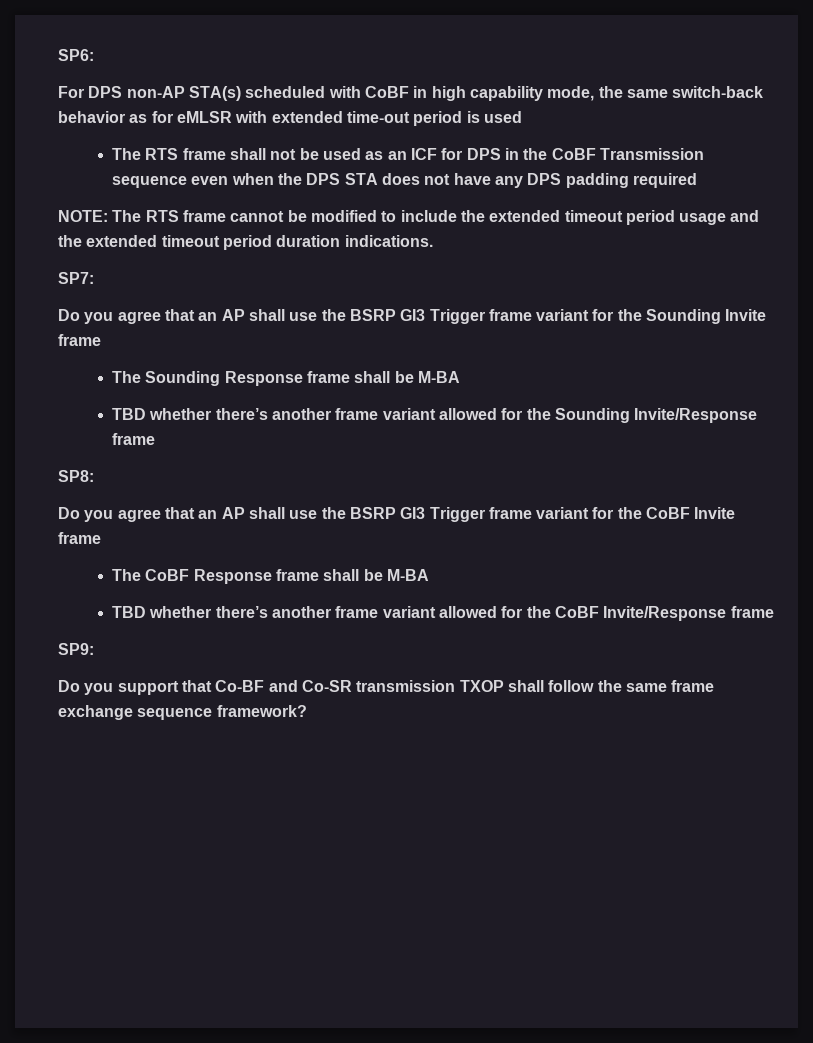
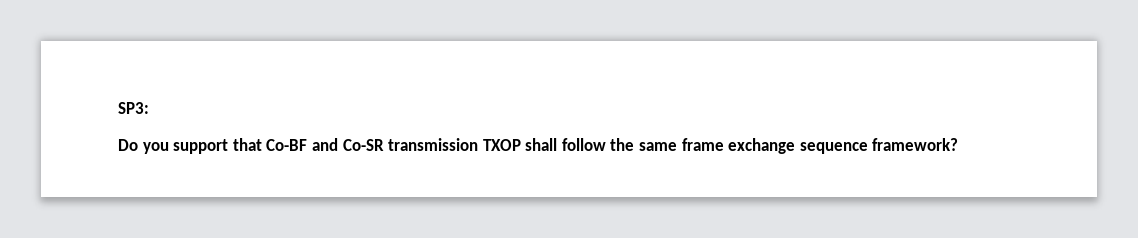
[58,49,94,61] [58,86,764,101] [58,111,522,126] [112,148,704,160] [112,173,698,188] [58,210,760,225] [58,235,433,250] [58,272,94,284] [58,309,767,324] [58,334,101,346] [112,371,461,386] [112,408,758,423] [112,433,156,445] [58,470,94,482] [58,507,736,522] [58,532,101,544] [112,569,430,584] [112,606,774,621] [58,643,94,655] SP6: // For DPS non-AP STA(s) scheduled with CoBF in high capability mode, the same switch-back behavior as for eMLSR with extended time-out period is used // The RTS frame shall not be used as an ICF for DPS in the CoBF Transmission sequence even when the DPS STA does not have any DPS padding required // NOTE: The RTS frame cannot be modified to include the extended timeout period usage and the extended timeout period duration indications. // SP7: // Do you agree that an AP shall use the BSRP GI3 Trigger frame variant for the Sounding Invite frame // The Sounding Response frame shall be M-BA // TBD whether there’s another frame variant allowed for the Sounding Invite/Response frame // SP8: // Do you agree that an AP shall use the BSRP GI3 Trigger frame variant for the CoBF Invite frame // The CoBF Response frame shall be M-BA // TBD whether there’s another frame variant allowed for the CoBF Invite/Response frame // SP9: -> [118,102,149,114] SP3:

